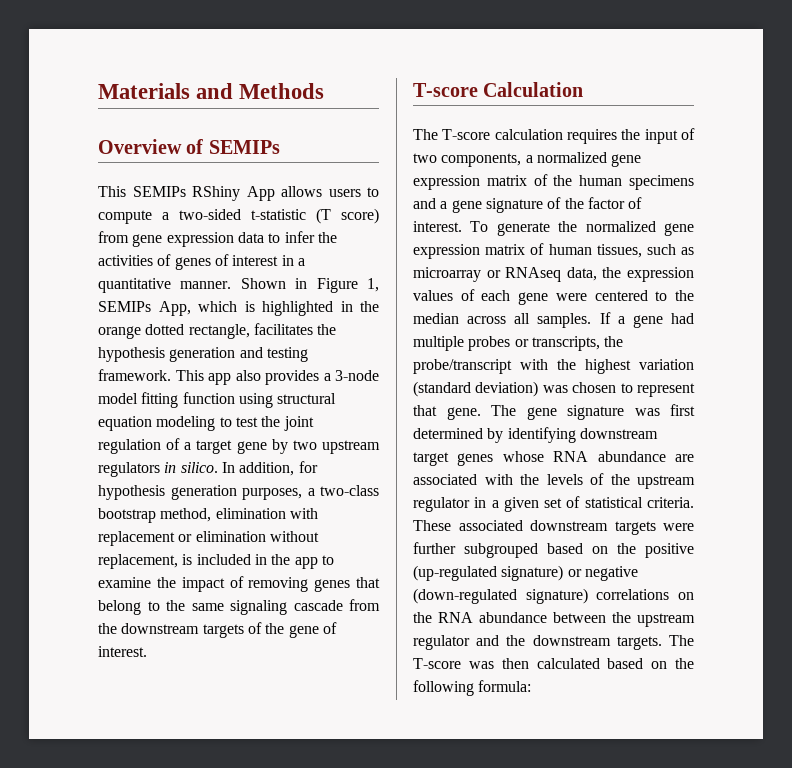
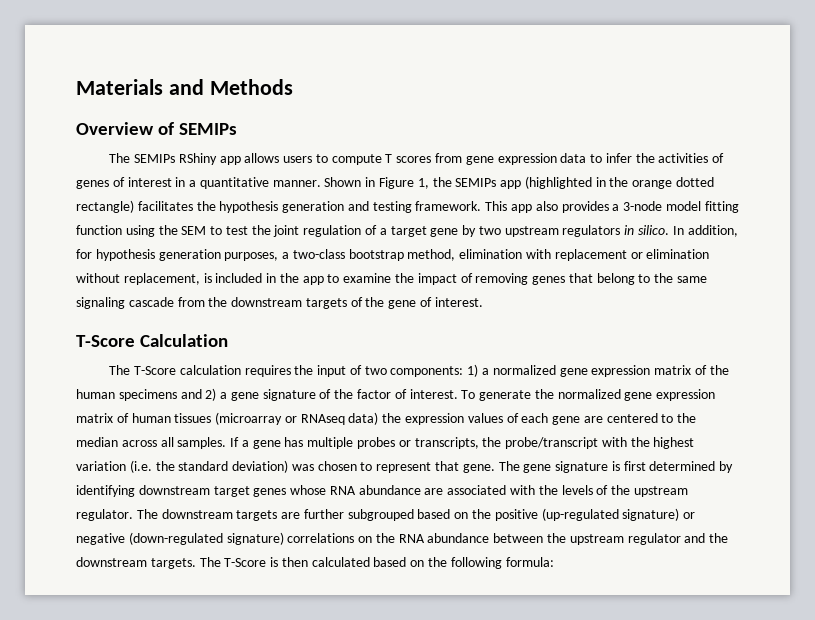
[98,186,126,197] This -> [109,153,131,163] The
[246,186,275,201] App -> [219,156,241,165] app
[162,208,379,224] a two-sided t-statistic (T score) -> [385,154,432,163] T scores
[98,301,333,316] SEMIPs App, which is highlighted -> [432,176,592,189] the SEMIPs app (highlighted
[188,324,250,339] rectangle, -> [76,200,134,213] rectangle)
[277,393,337,404] [98,416,216,431] structural equation modeling -> [158,225,207,235] the SEM
[413,83,478,97] T-score -> [76,335,135,347] T-Score
[442,129,491,140] T-score -> [133,366,176,375] T-Score
[441,153,522,167] components, -> [390,364,479,377] components: 1)
(436, 203) none -> [205,388,217,401] 2)
[596,244,694,258] [413,267,481,282] tissues, such as microarray -> [174,412,283,425] tissues (microarray
[566,267,597,281] data, -> [348,412,379,425] data)
[555,293,587,301] were -> [583,416,603,423] are
[671,313,694,324] had -> [284,437,304,447] has
[413,381,471,397] (standard -> [129,460,229,473] (i.e. the standard
[634,408,660,416] was -> [611,461,620,471] is
[413,496,694,512] [413,520,694,535] regulator in a given set of statistical criteria. These associated downstream targets were -> [76,509,301,521] regulator. The downstream targets are
[413,658,494,669] T-score was -> [224,557,279,567] T-Score is

